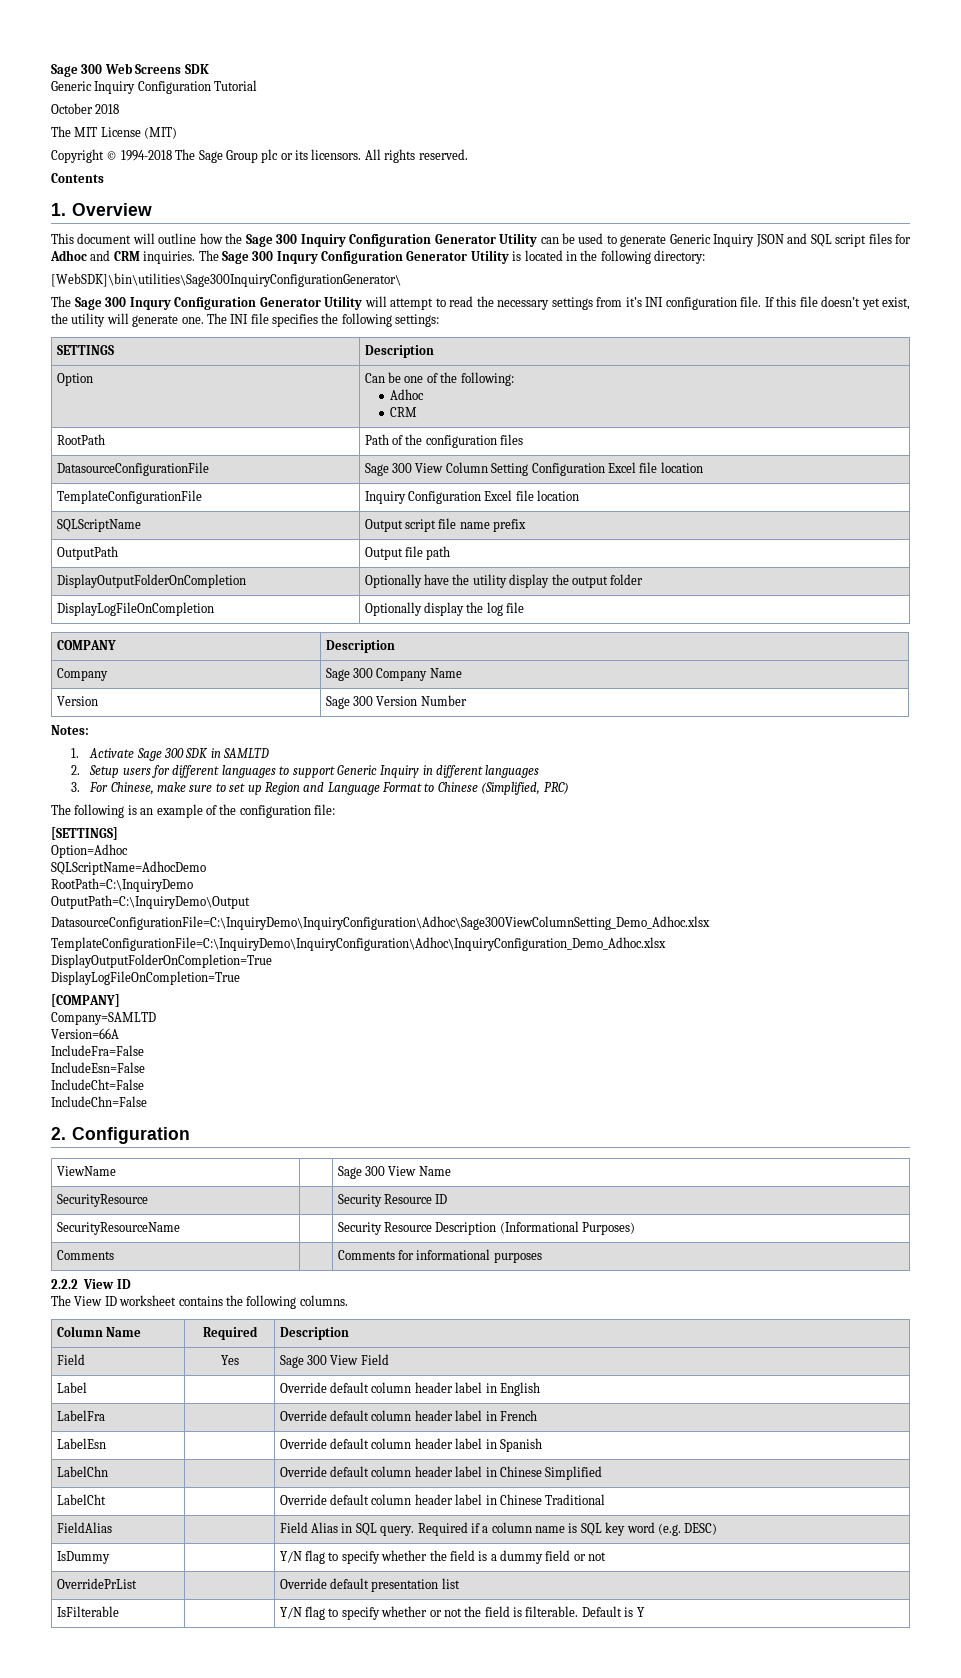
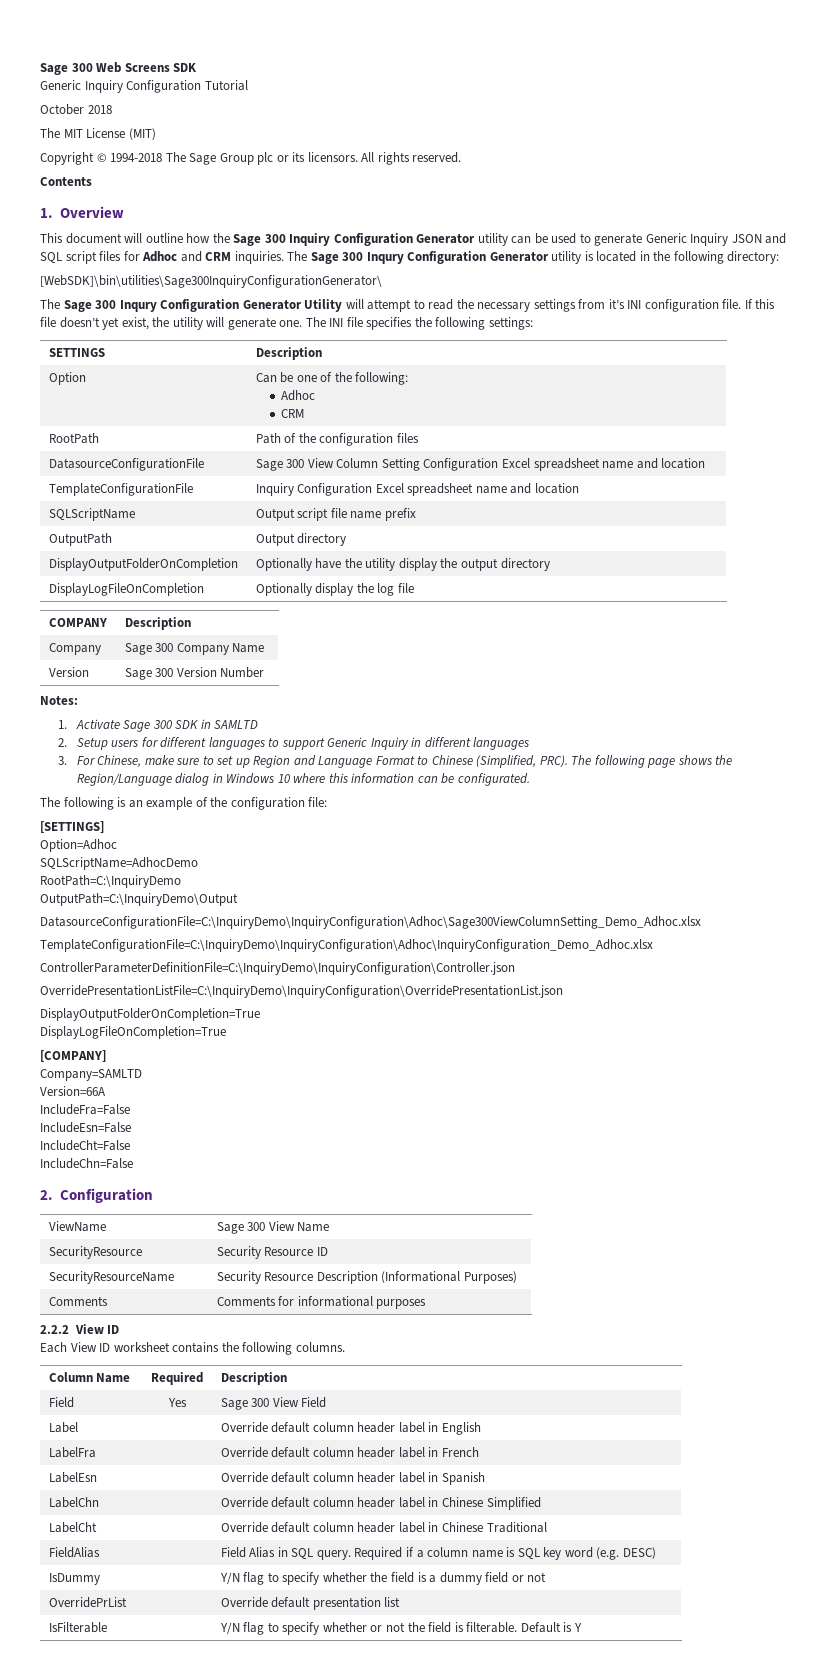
[499,233,538,247] Utility -> [477,233,508,246] utility
[470,250,509,264] Utility -> [551,251,582,264] utility
[639,462,658,473] file -> [533,458,658,471] spreadsheet name and
[515,490,534,501] file -> [407,483,532,496] spreadsheet name and
[405,546,451,560] file path -> [297,533,347,546] directory
[610,574,644,585] folder -> [500,558,550,571] directory
[543,782,569,794] PRC) -> [539,755,733,768] [76,773,530,786] PRC). The following page shows the Region/Language dialog in Windows 10 where this information can be configurated.
(666, 944) none -> [40,962,515,975] [40,985,563,998] // ControllerParameterDefinitionFile=C:\InquiryDemo\InquiryConfiguration\Controller.json // OverridePresentationListFile=C:\InquiryDemo\InquiryConfiguration\OverridePresentationList.json
[51,1295,71,1306] The -> [40,1342,67,1353] Each

